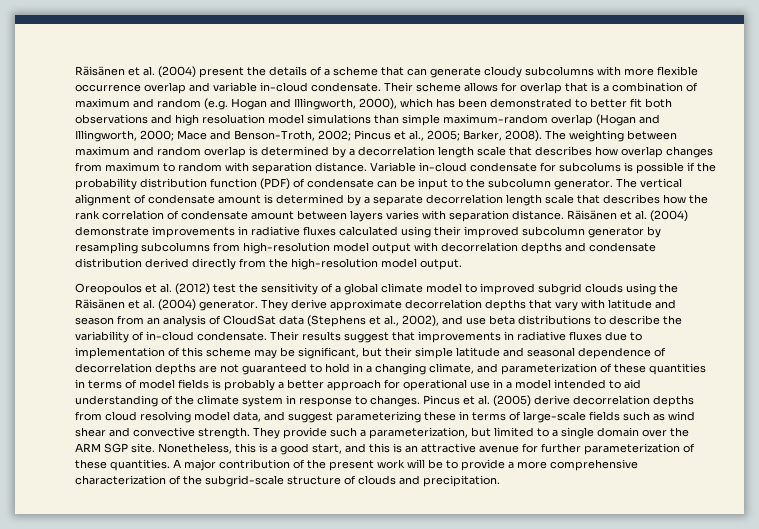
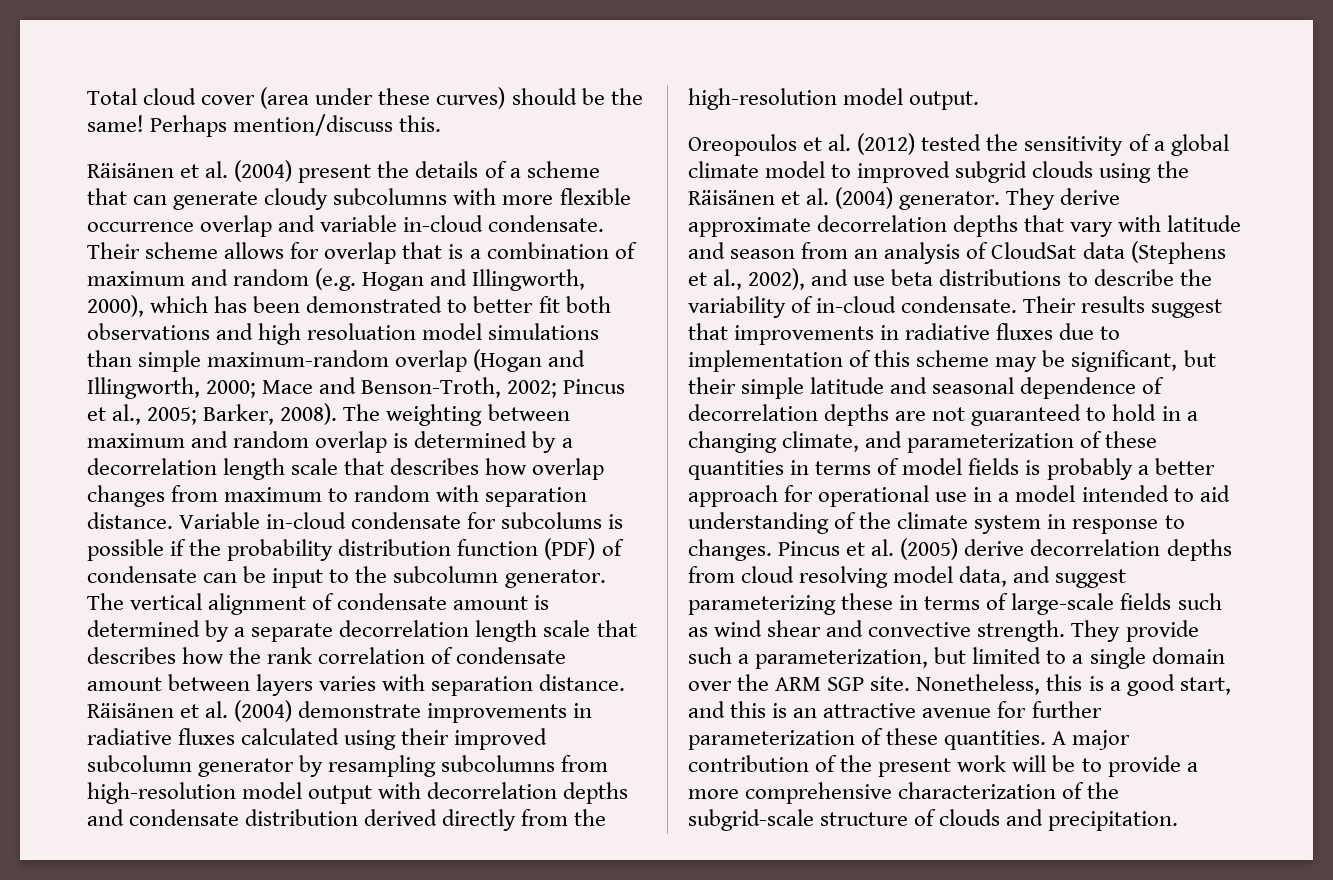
(75, 71) none -> [87,87,643,109] [87,114,442,137] Total cloud cover (area under these curves) should be the same! Perhaps mention/discuss this. //
[213,284,236,293] test -> [921,134,982,151] tested

